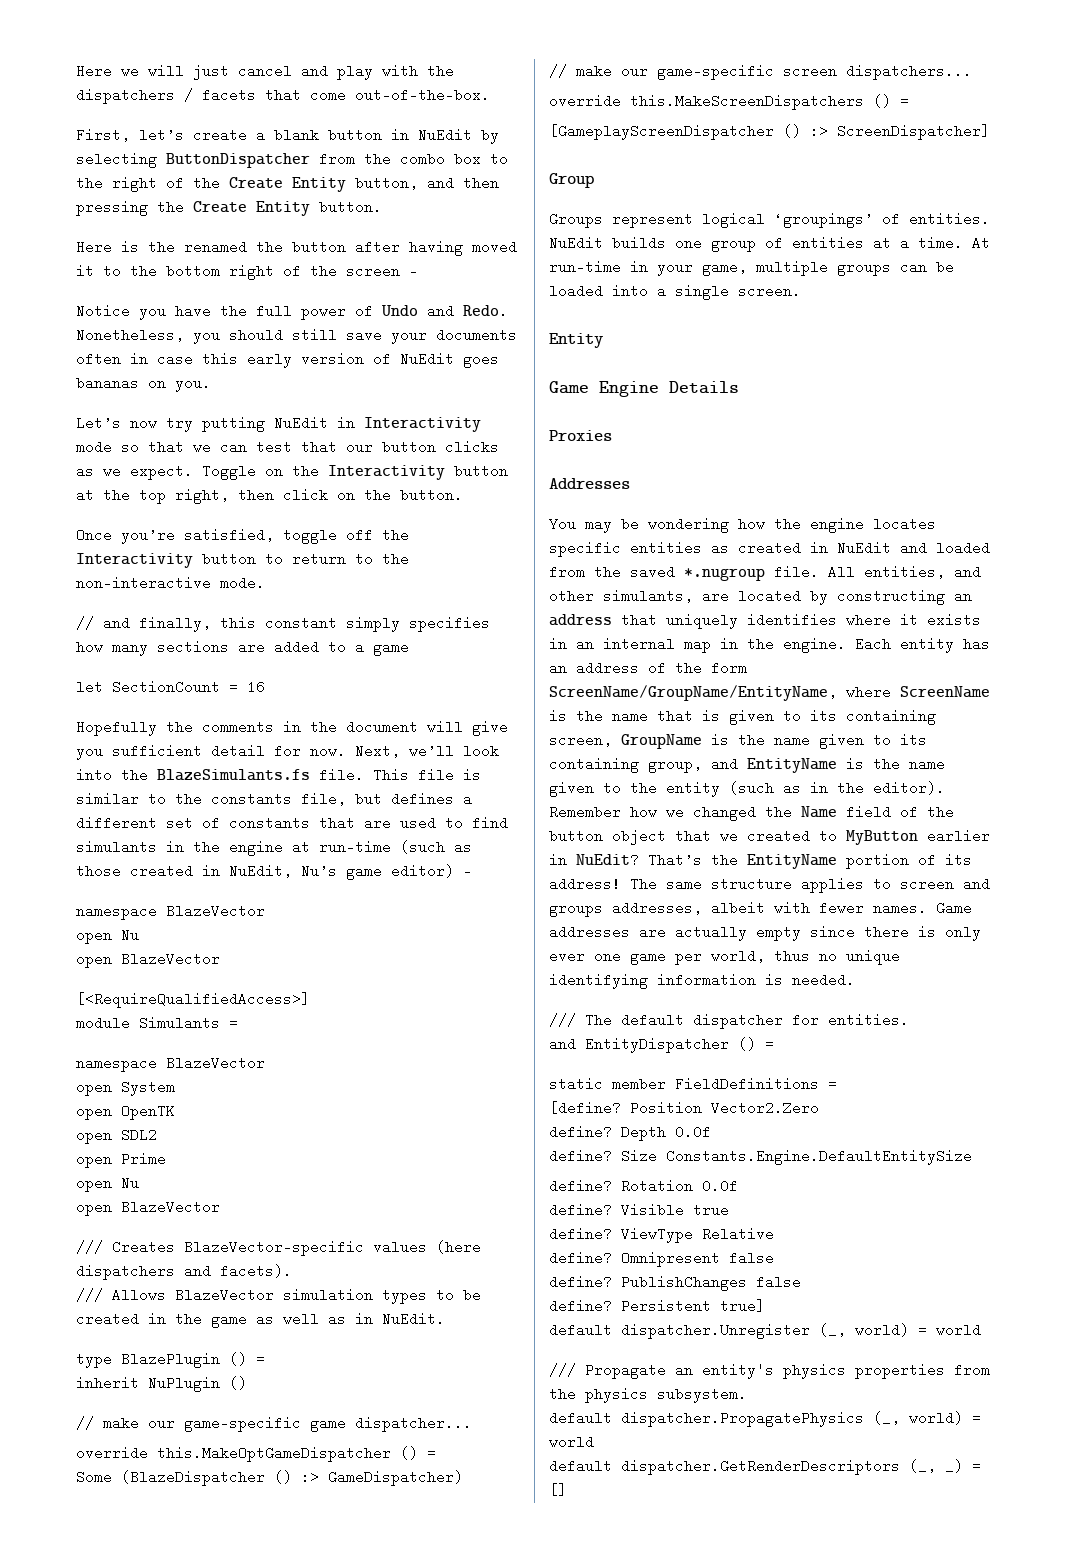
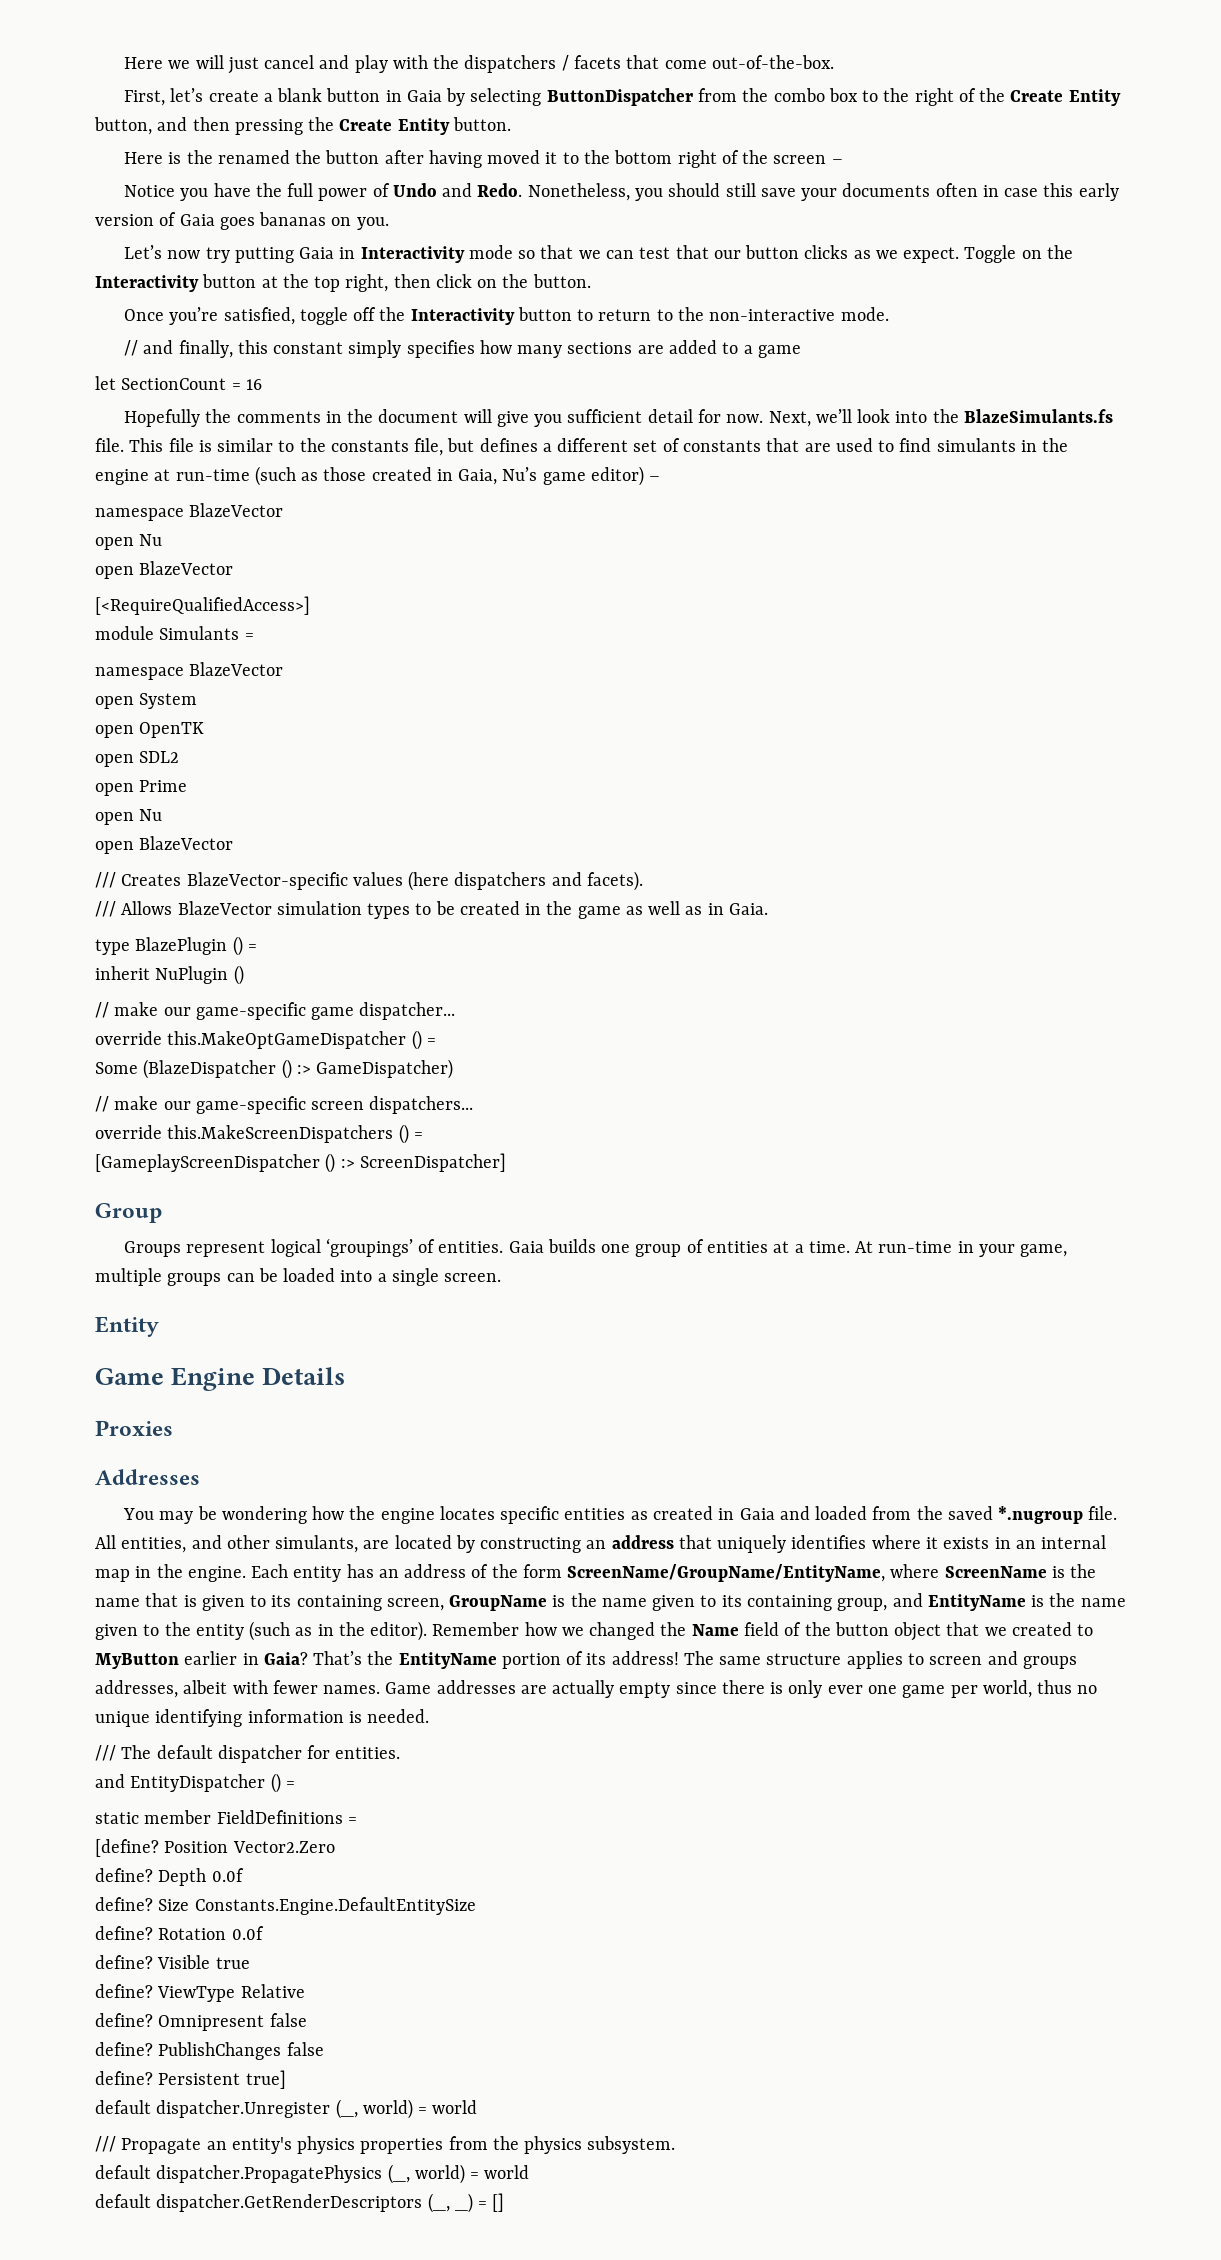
[418,128,472,142] NuEdit -> [406,90,442,102] Gaia
[400,352,454,366] NuEdit -> [179,214,215,226] Gaia
[274,416,328,430] NuEdit -> [299,247,335,259] Gaia
[229,864,292,878] NuEdit, -> [458,469,498,485] Gaia,
[382,1312,445,1326] NuEdit. -> [728,903,768,915] Gaia.
[549,236,603,250] NuEdit -> [508,1241,544,1253] Gaia
[837,541,891,555] NuEdit -> [739,1508,775,1520] Gaia
[576,853,639,867] NuEdit? -> [263,1652,308,1665] Gaia?

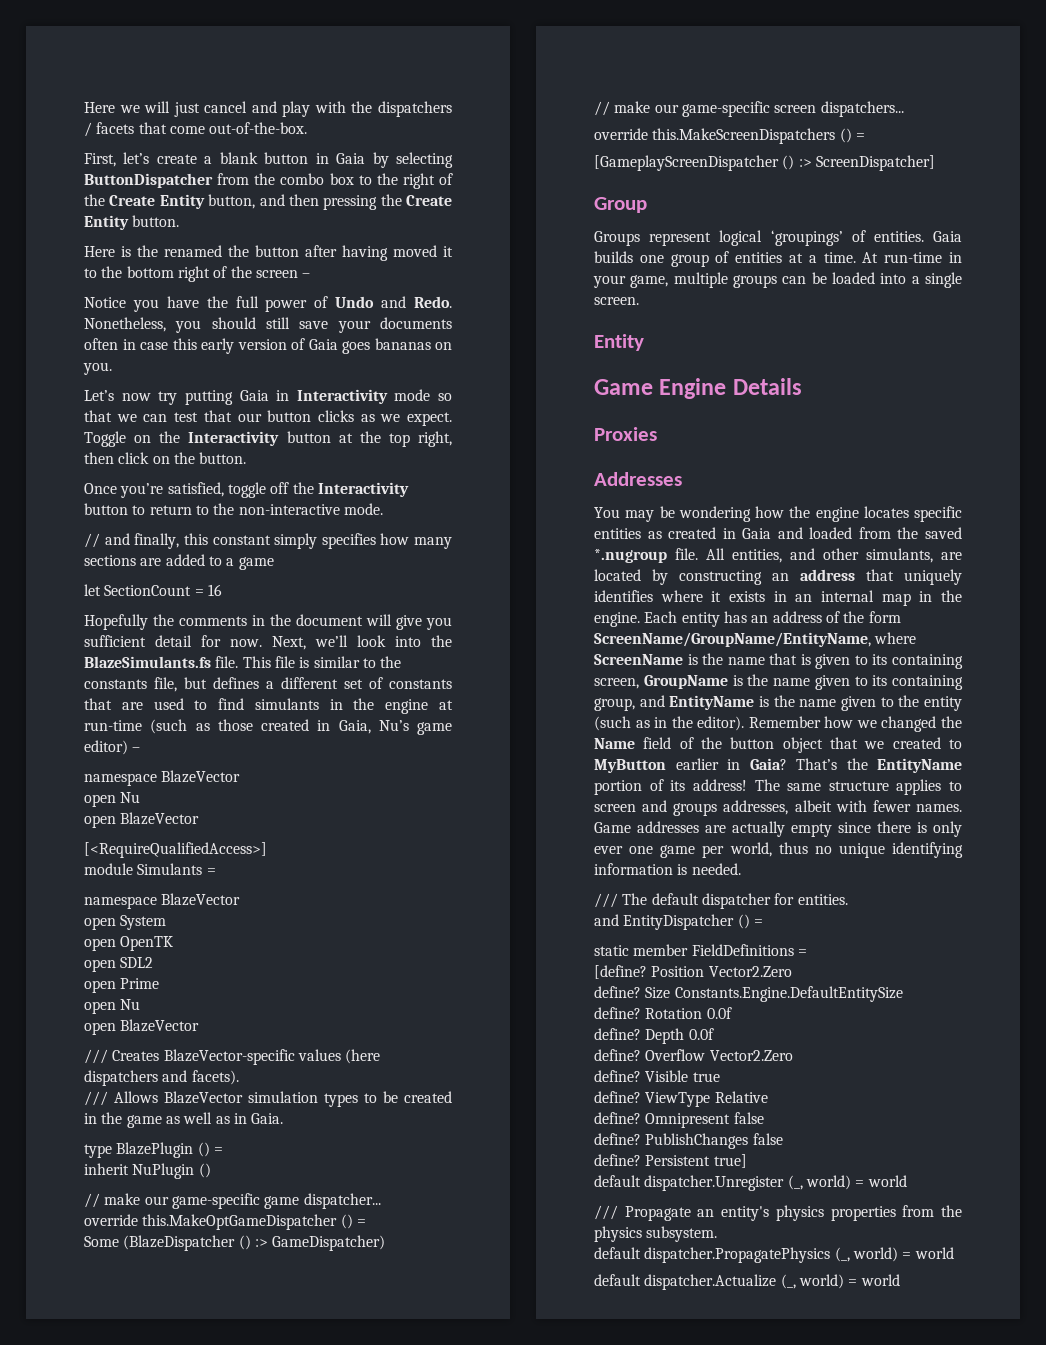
[95,1868,244,1886] // define? Depth 0.0f -> (792, 971) none
(264, 1933) none -> [594,1028,714,1044] [594,1049,793,1061] // define? Depth 0.0f // define? Overflow Vector2.Zero
[156,2193,505,2213] dispatcher.GetRenderDescriptors (_, _) = [] -> [644,1274,900,1290] dispatcher.Actualize (_, world) = world

